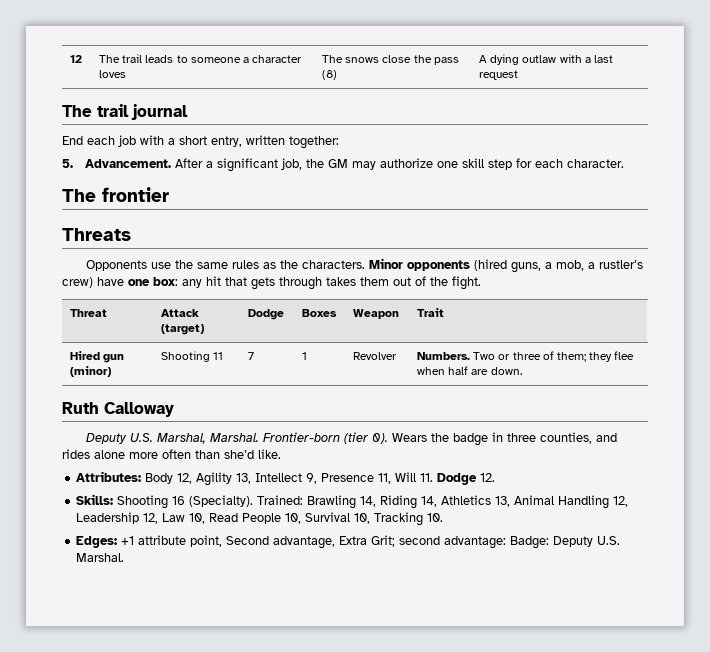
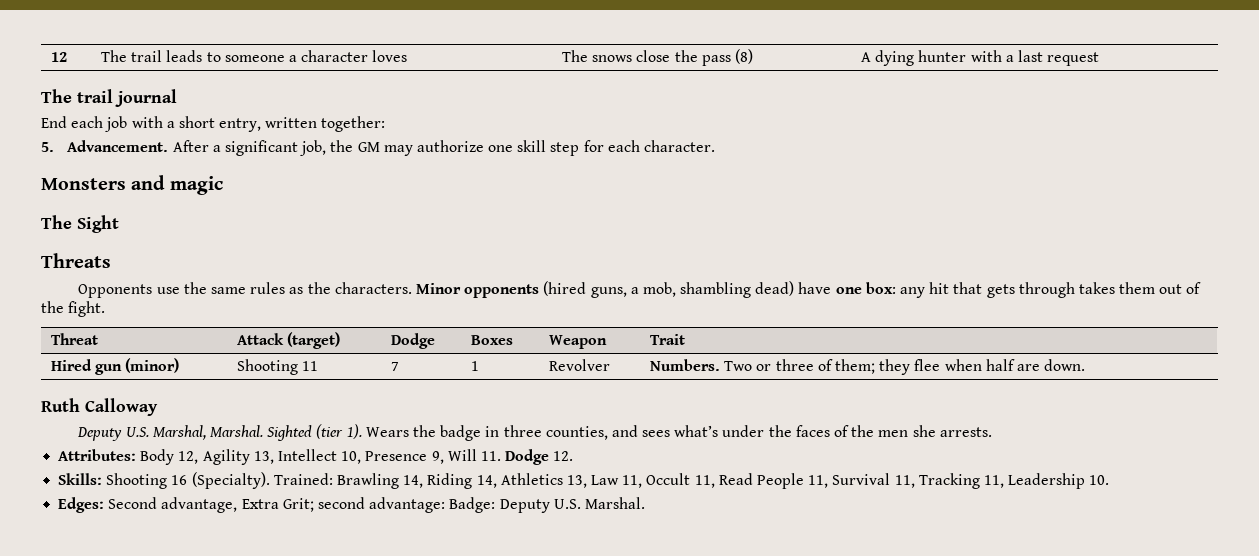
[522,55,557,63] outlaw -> [918,50,967,62] hunter
[62,187,169,202] // The frontier -> [41,175,223,195] [41,215,119,233] // Monsters and magic // The Sight
[587,260,643,269] [62,277,93,288] a rustler’s crew) -> [680,281,795,298] shambling dead)
[262,432,388,444] Frontier-born (tier 0). -> [267,424,362,441] Sighted (tier 1).
[62,449,281,459] rides alone more often than she’d like. -> [642,425,992,437] sees what’s under the faces of the men she arrests.
[306,473,392,484] 9, Presence 11, -> [341,451,444,464] 10, Presence 9,
[514,495,629,509] [76,512,424,526] Animal Handling 12, Leadership 12, Law 10, Read People 10, Survival 10, Tracking -> [591,473,1086,489] Law 11, Occult 11, Read People 11, Survival 11, Tracking 11, Leadership
[121,535,223,547] +1 attribute point, -> (105, 505) none

